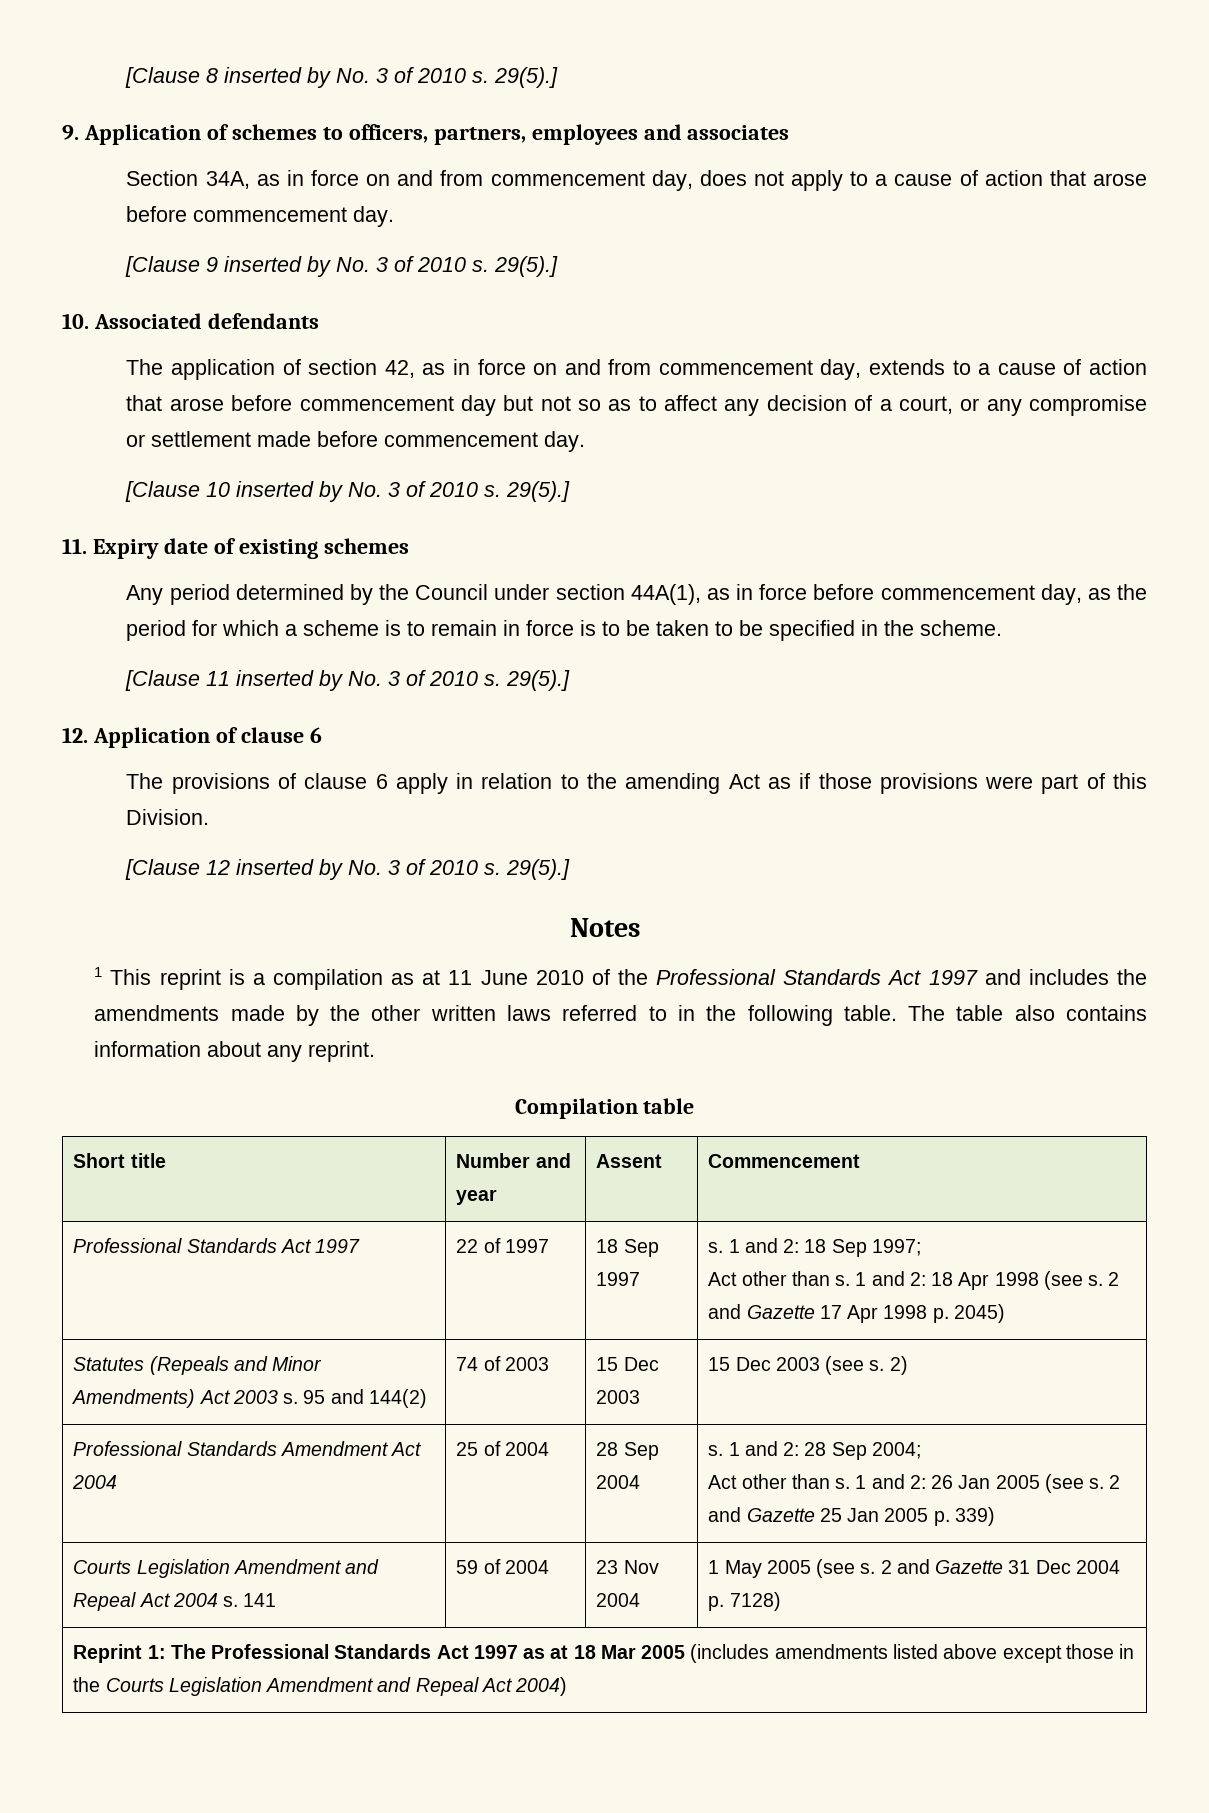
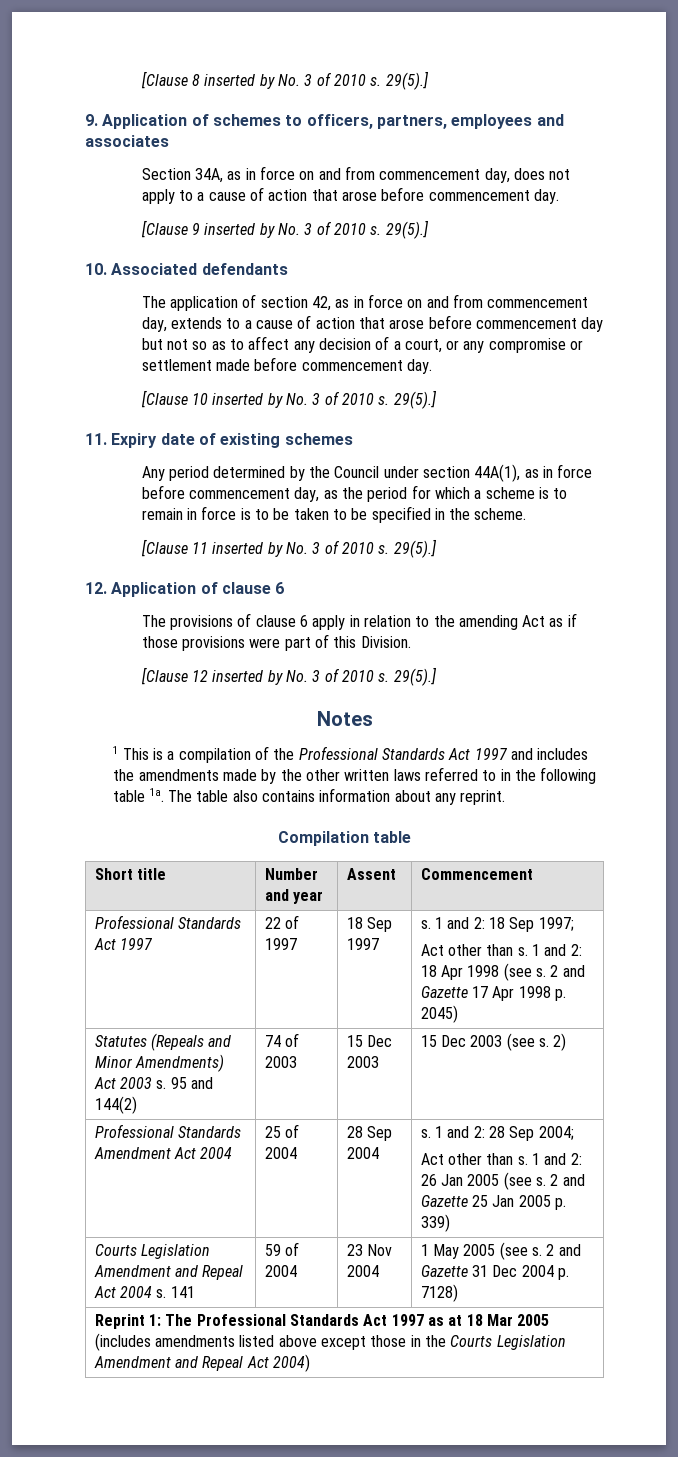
[159,969,221,990] reprint -> (149, 754) none
[391,970,584,985] as at 11 June 2010 -> (251, 755) none
[843,1005,897,1021] table. -> [113,788,164,802] table 1a.

